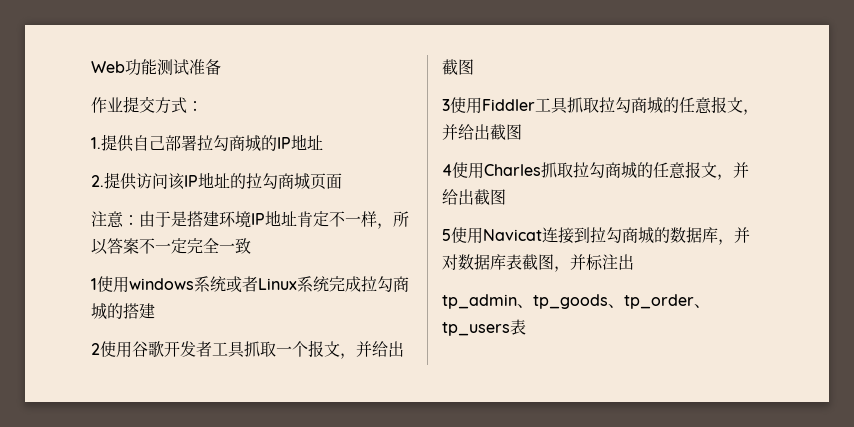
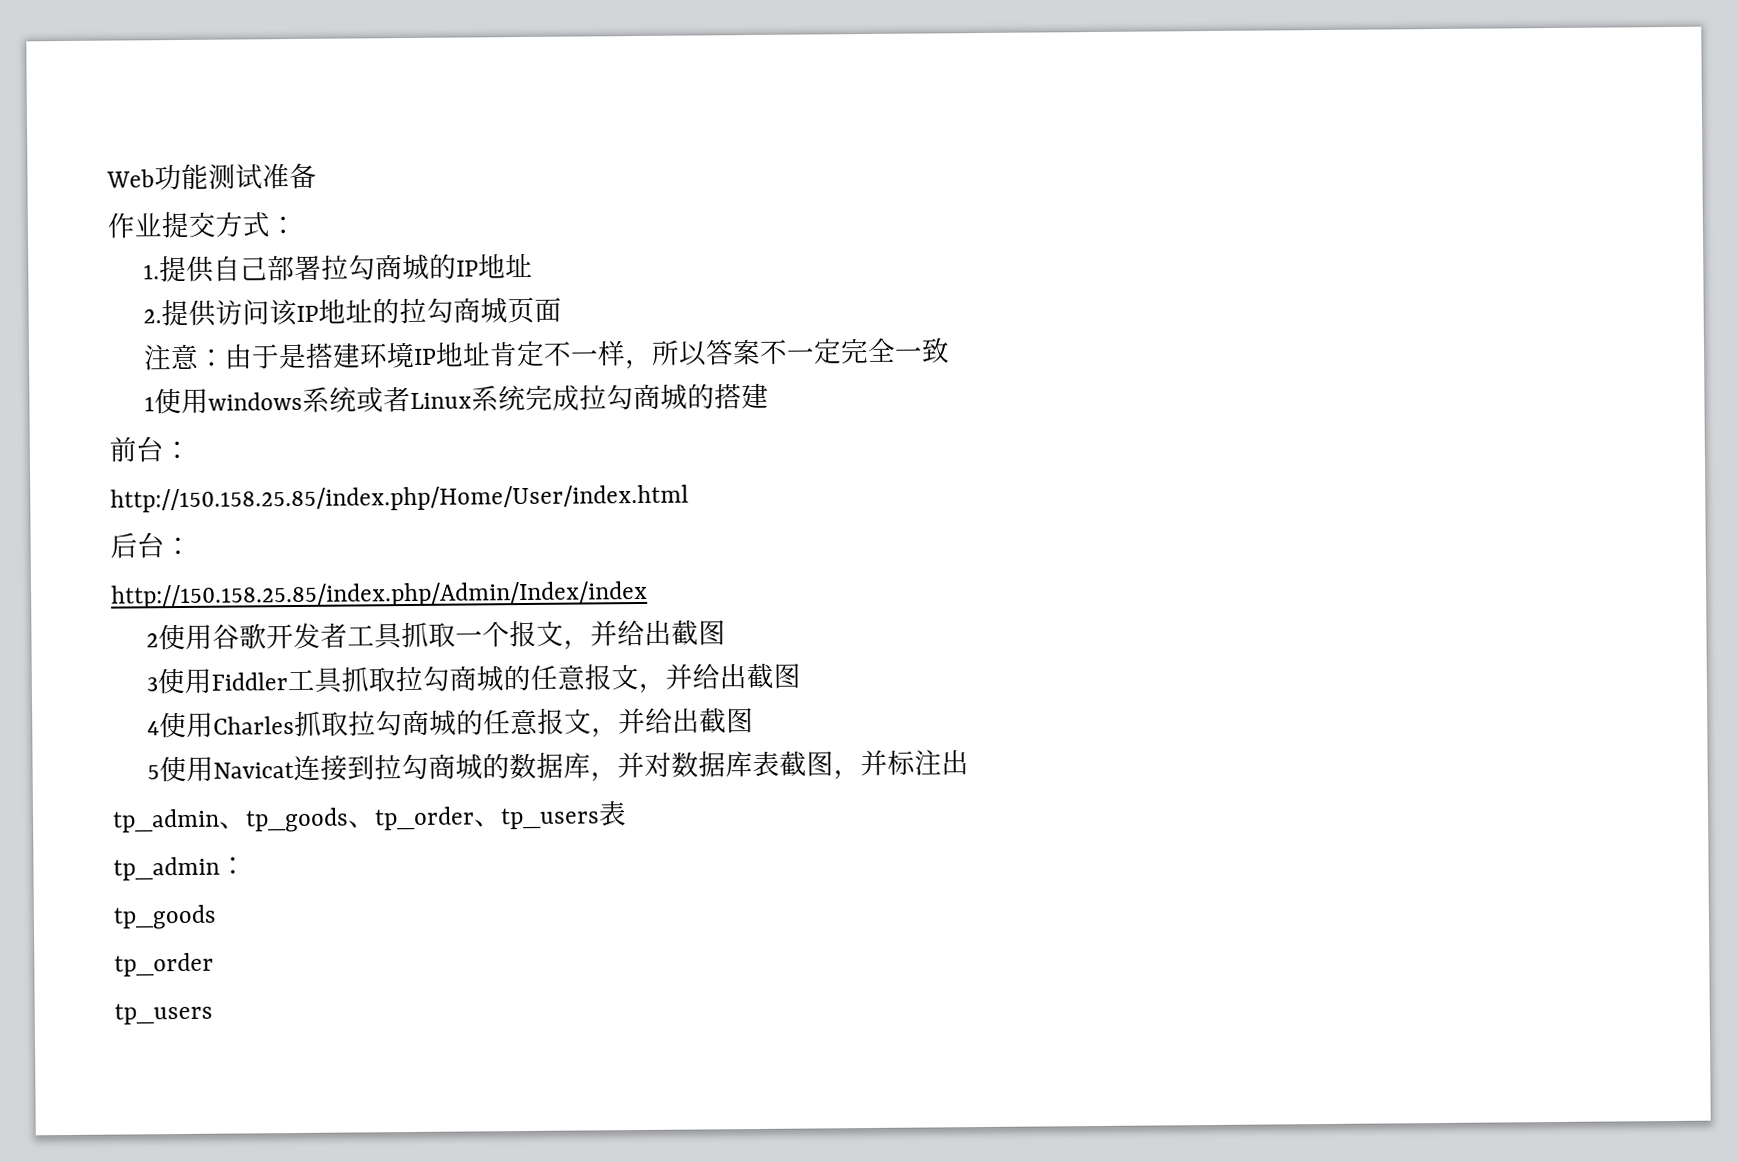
(155, 311) none -> [109,436,191,463] [110,484,689,513] [110,532,192,559] [111,580,648,609] // 前台： // http://150.158.25.85/index.php/Home/User/index.html // 后台： // http://150.158.25.85/index.php/Admin/Index/index
(526, 327) none -> [113,856,247,881] [113,904,217,930] [114,952,214,977] [114,1002,213,1025] // tp_admin： // tp_goods // tp_order // tp_users

